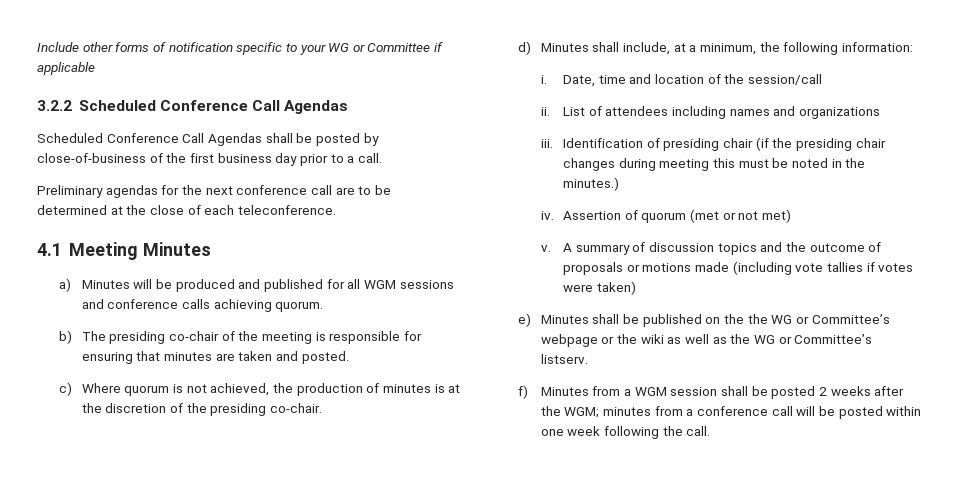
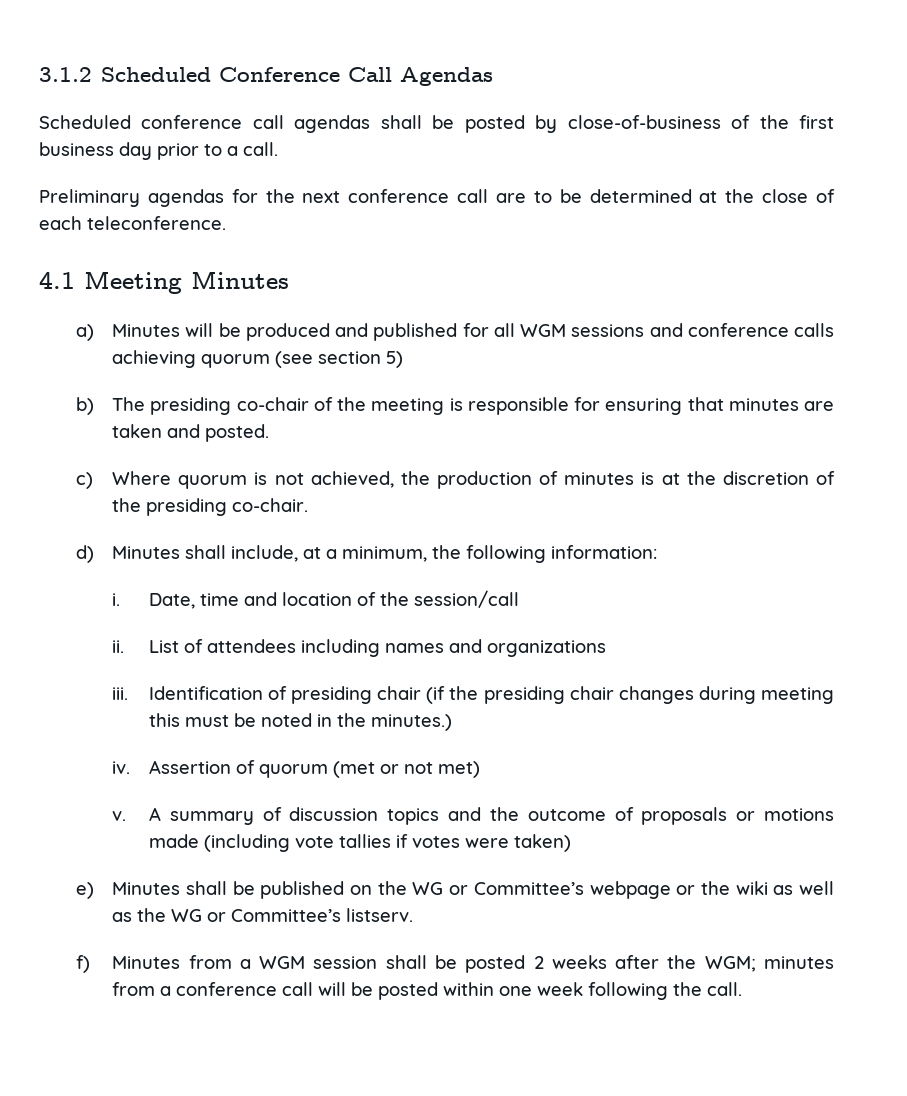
[37,42,444,55] [37,62,95,75] [37,100,72,111] Include other forms of notification specific to your WG or Committee if applicable // 3.2.2 -> [39,67,92,82] 3.1.2
[106,133,262,146] Conference Call Agendas -> [141,115,371,133] conference call agendas
[275,301,324,312] quorum. -> [201,351,404,368] quorum (see section 5)
[747,314,768,324] the -> (407, 888) none

